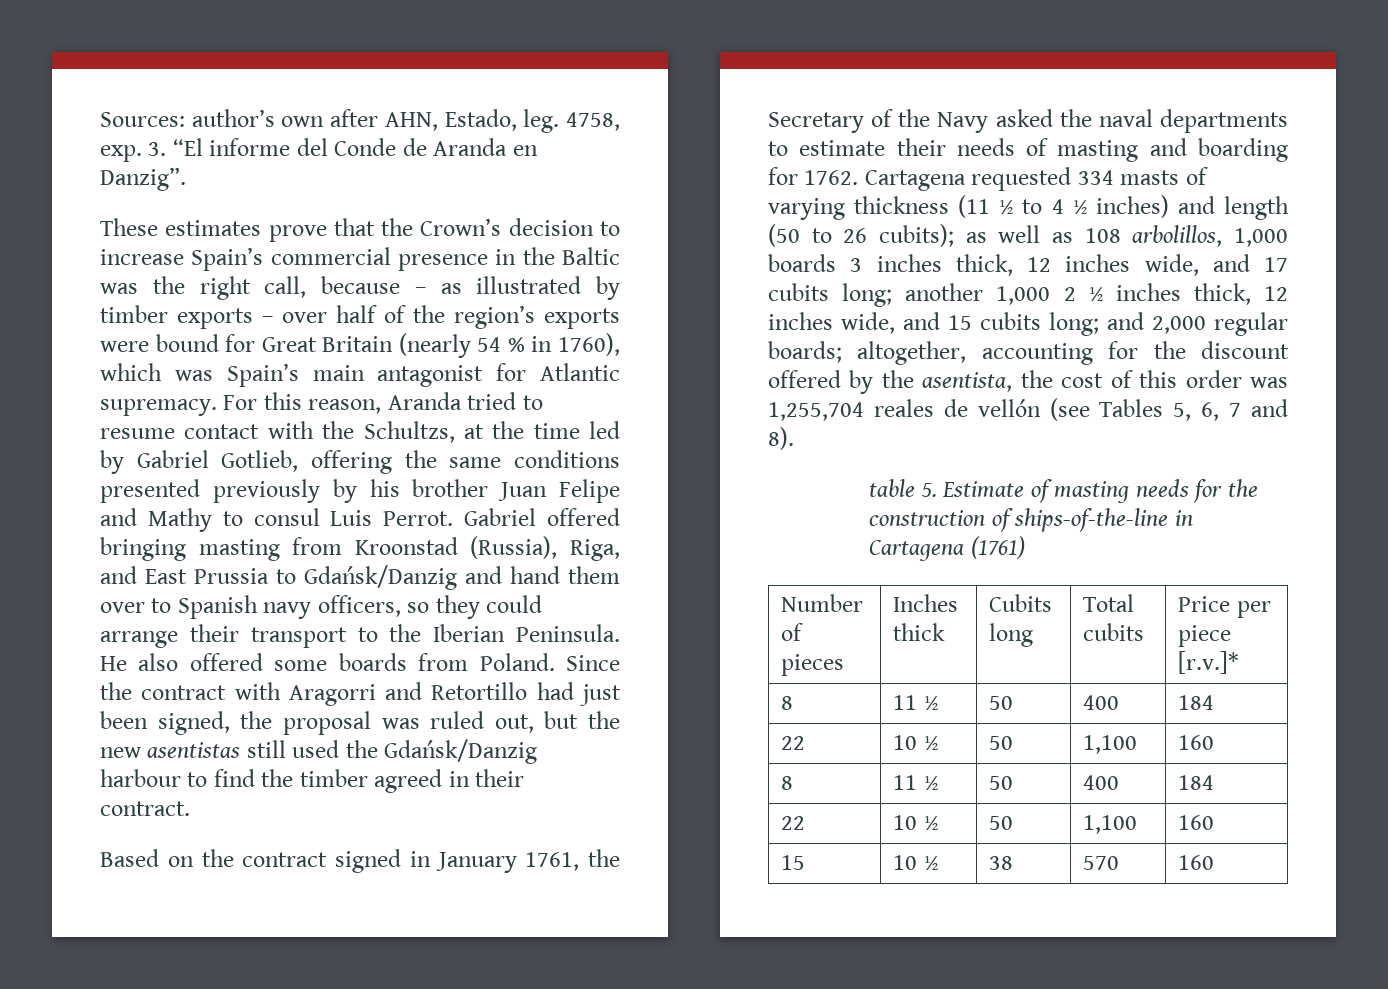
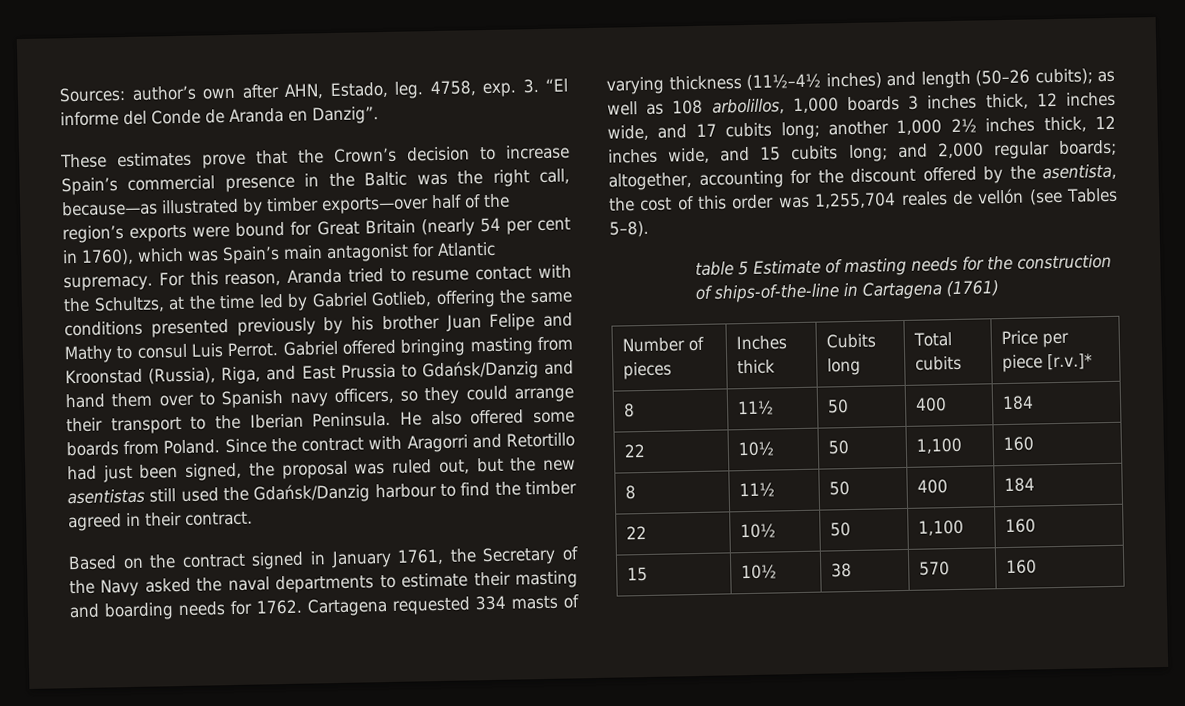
[321,276,620,300] [100,305,327,329] because – as illustrated by timber exports – over -> [61,196,429,217] because—as illustrated by timber exports—over
[507,337,525,352] % -> [505,217,572,235] per cent
[956,138,1049,156] needs of -> (511, 579) none
(1288, 150) none -> [178,601,226,617] needs
[958,195,1289,220] [768,224,868,247] (11 ½ to 4 ½ inches) and length (50 to 26 -> [746,69,1030,91] (11½–4½ inches) and length (50–26
[1063,287,1103,301] 2 ½ -> [950,118,977,134] 2½
[1173,399,1288,421] [768,427,794,450] 5, 6, 7 and 8). -> [609,220,649,238] 5–8).
[920,483,937,497] 5. -> [737,260,749,276] 5
[893,695,938,710] [989,696,1014,710] [1083,695,1120,710] [1178,695,1215,710] [781,736,806,750] [893,735,938,750] 11 ½ | 50 | 400 | 184 // 22 | 10 ½ -> [736,400,774,416] [826,399,849,414] [914,397,947,412] [1001,395,1034,411] [623,444,646,458] [737,441,775,457] 11½ | 50 | 400 | 184 // 22 | 10½
[893,775,938,790] [989,776,1014,790] [1083,775,1120,790] [1178,775,1215,790] [781,816,806,830] [893,815,938,830] 11 ½ | 50 | 400 | 184 // 22 | 10 ½ -> [738,482,775,498] [828,481,850,496] [916,479,948,494] [1003,477,1035,493] [625,525,647,540] [739,523,776,539] 11½ | 50 | 400 | 184 // 22 | 10½
[893,855,938,870] 10 ½ -> [740,564,777,580] 10½

